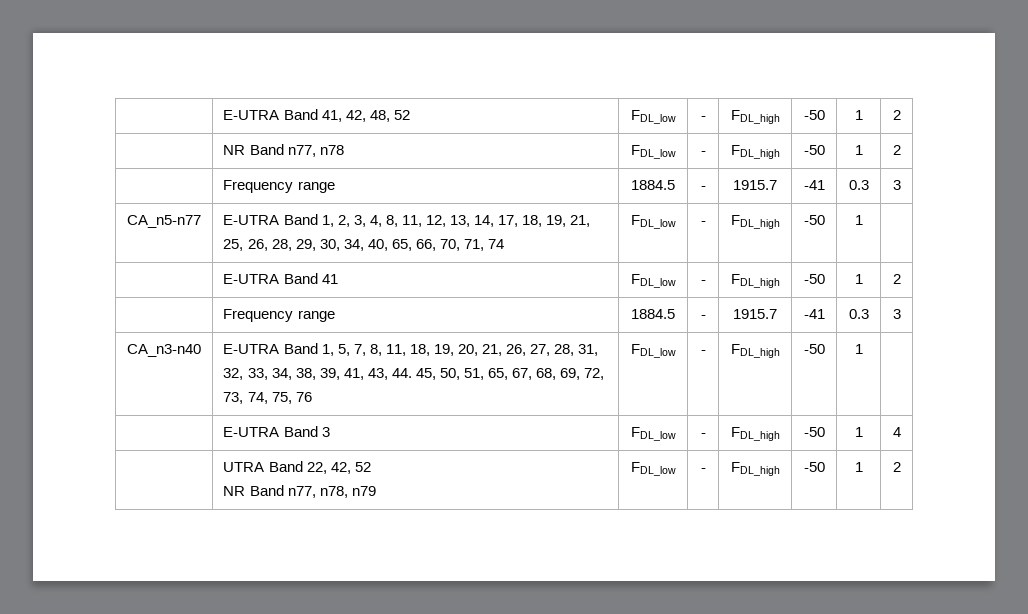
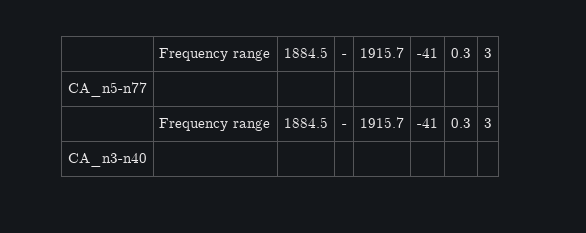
[223,109,410,122] [630,110,676,124] [700,116,706,120] [730,110,780,124] [803,110,825,120] [854,110,863,120] [892,110,901,120] [223,144,344,157] [630,145,676,159] [700,151,706,155] [730,145,780,159] [803,145,825,155] [854,145,863,155] [892,145,901,155] | E-UTRA Band 41, 42, 48, 52 | FDL_low | - | FDL_high | -50 | 1 | 2 // | NR Band n77, n78 | FDL_low | - | FDL_high | -50 | 1 | 2 // -> (159, 54) none
[223,214,591,227] [223,239,504,251] [630,215,676,229] [700,221,706,225] [730,215,780,229] [803,215,825,225] [854,215,863,225] [223,273,338,284] [630,274,676,288] [700,280,706,284] [730,274,780,288] [803,274,825,284] [854,274,863,284] [892,274,901,284] E-UTRA Band 1, 2, 3, 4, 8, 11, 12, 13, 14, 17, 18, 19, 21, 25, 26, 28, 29, 30, 34, 40, 65, 66, 70, 71, 74 | FDL_low | - | FDL_high | -50 | 1 | // | E-UTRA Band 41 | FDL_low | - | FDL_high | -50 | 1 | 2 -> (147, 89) | | | | | |
[223,343,599,356] [223,368,605,380] [223,392,312,404] [630,344,676,358] [700,350,706,354] [730,344,780,358] [803,344,825,354] [854,344,863,354] [223,426,330,437] [630,427,676,441] [700,433,706,437] [730,427,780,441] [803,427,825,437] [854,427,863,437] [892,427,901,437] [223,461,371,474] [223,485,376,498] [630,462,676,476] [700,468,706,472] [730,462,780,476] [803,462,825,472] [854,462,863,472] [892,462,901,472] E-UTRA Band 1, 5, 7, 8, 11, 18, 19, 20, 21, 26, 27, 28, 31, 32, 33, 34, 38, 39, 41, 43, 44. 45, 50, 51, 65, 67, 68, 69, 72, 73, 74, 75, 76 | FDL_low | - | FDL_high | -50 | 1 | // | E-UTRA Band 3 | FDL_low | - | FDL_high | -50 | 1 | 4 // | UTRA Band 22, 42, 52 // NR Band n77, n78, n79 | FDL_low | - | FDL_high | -50 | 1 | 2 -> (147, 160) | | | | | |

